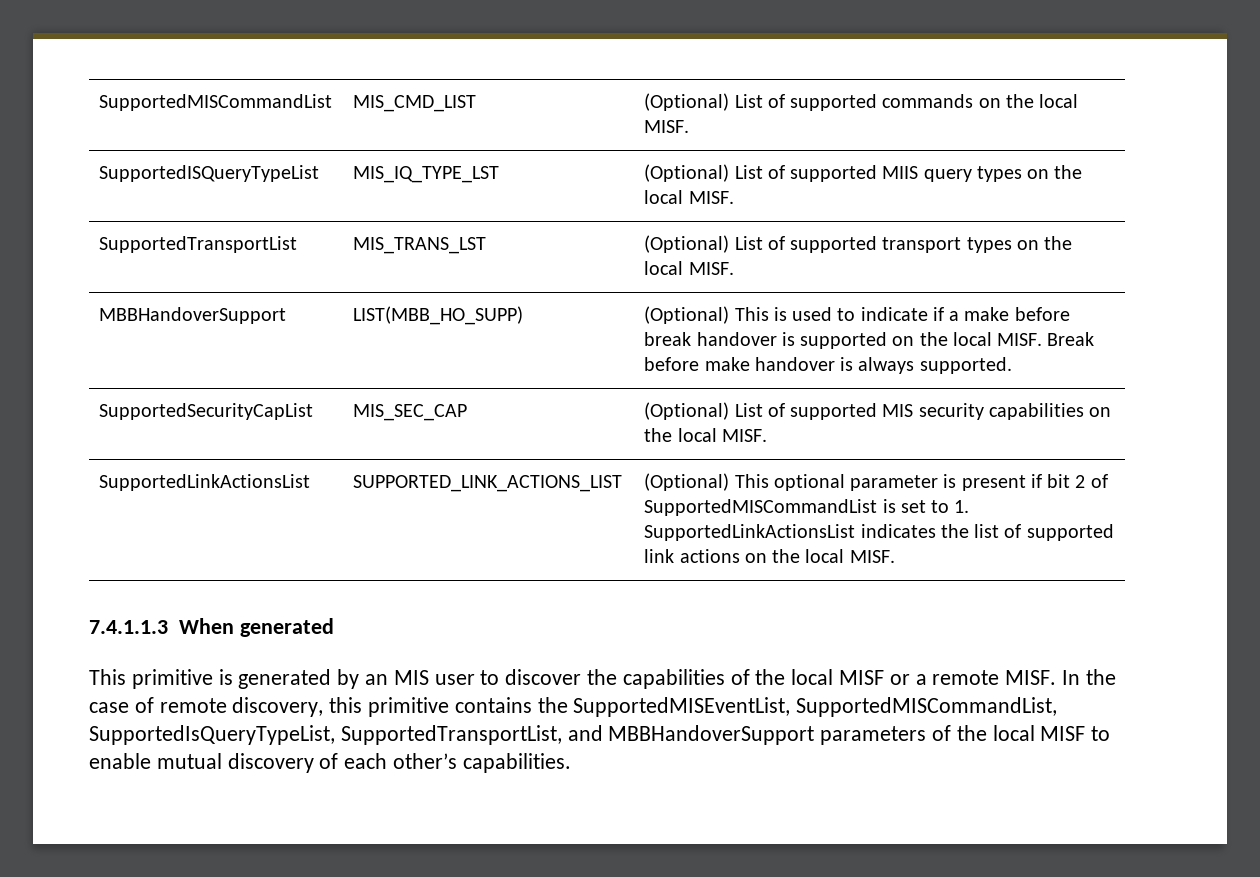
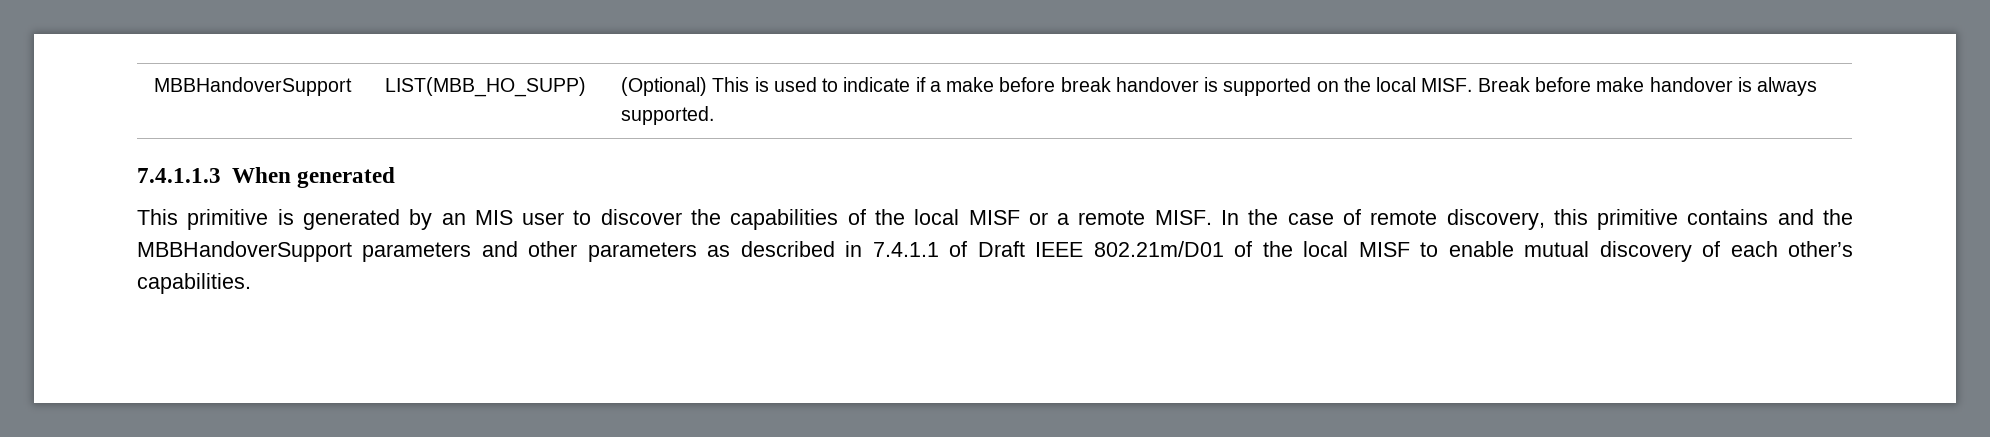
[99,94,333,111] [353,95,477,112] [644,93,1079,111] [644,120,690,133] [99,165,320,182] [353,166,500,183] [644,164,1083,182] [644,190,734,204] [99,236,298,253] [353,237,487,254] [644,235,1073,253] [644,261,734,275] SupportedMISCommandList | MIS_CMD_LIST | (Optional) List of supported commands on the local MISF. // SupportedISQueryTypeList | MIS_IQ_TYPE_LST | (Optional) List of supported MIIS query types on the local MISF. // SupportedTransportList | MIS_TRANS_LST | (Optional) List of supported transport types on the local MISF. // -> (153, 86) none
[99,403,314,420] [353,404,468,421] [644,402,1112,420] [644,428,767,442] [99,474,311,491] [353,475,623,492] [644,473,1108,491] [644,499,970,516] [644,524,1114,541] [644,549,895,563] // SupportedSecurityCapList | MIS_SEC_CAP | (Optional) List of supported MIS security capabilities on the local MISF. // SupportedLinkActionsList | SUPPORTED_LINK_ACTIONS_LIST | (Optional) This optional parameter is present if bit 2 of SupportedMISCommandList is set to 1. SupportedLinkActionsList indicates the list of supported link actions on the local MISF. -> (714, 115) none
[537,697,1058,717] [89,725,927,745] the SupportedMISEventList, SupportedMISCommandList, SupportedIsQueryTypeList, SupportedTransportList, and MBBHandoverSupport parameters -> [1777,209,1853,225] [137,241,1224,262] and the MBBHandoverSupport parameters and other parameters as described in 7.4.1.1 of Draft IEEE 802.21m/D01

